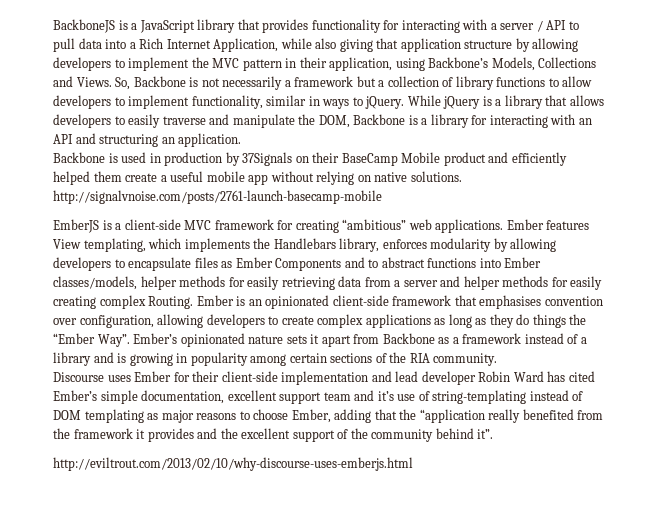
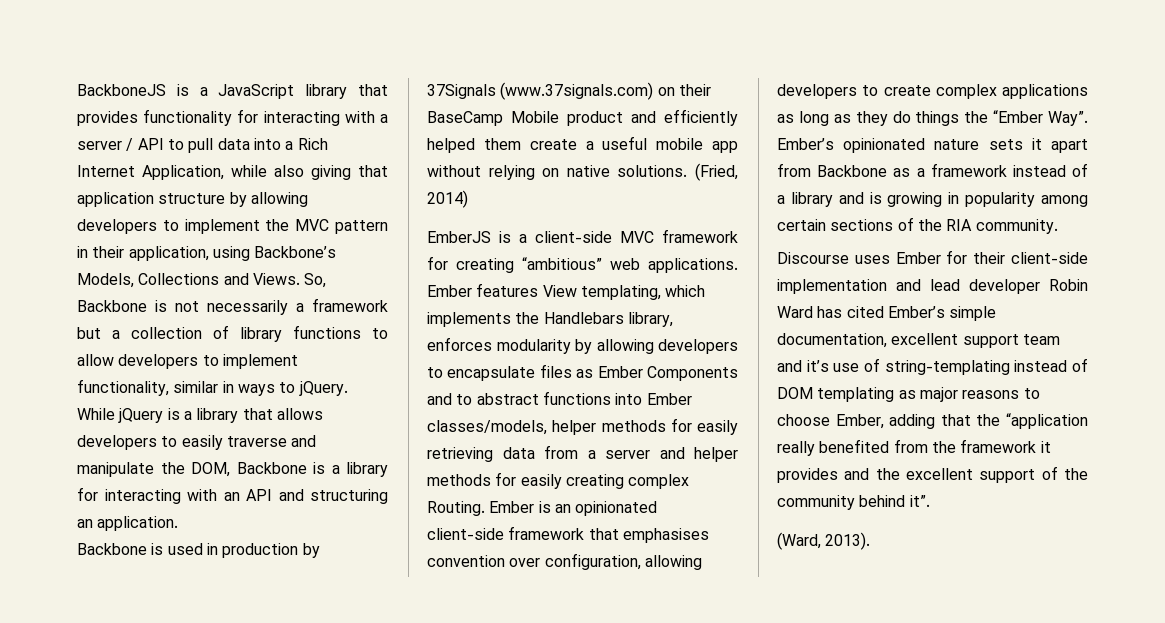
(293, 159) none -> [500,82,654,100] (www.37signals.com)
[53,190,382,204] http://signalvnoise.com/posts/2761-launch-basecamp-mobile -> [695,163,738,181] [427,190,468,208] (Fried, 2014)
[53,457,413,471] http://eviltrout.com/2013/02/10/why-discourse-uses-emberjs.html -> [777,532,871,550] (Ward, 2013).

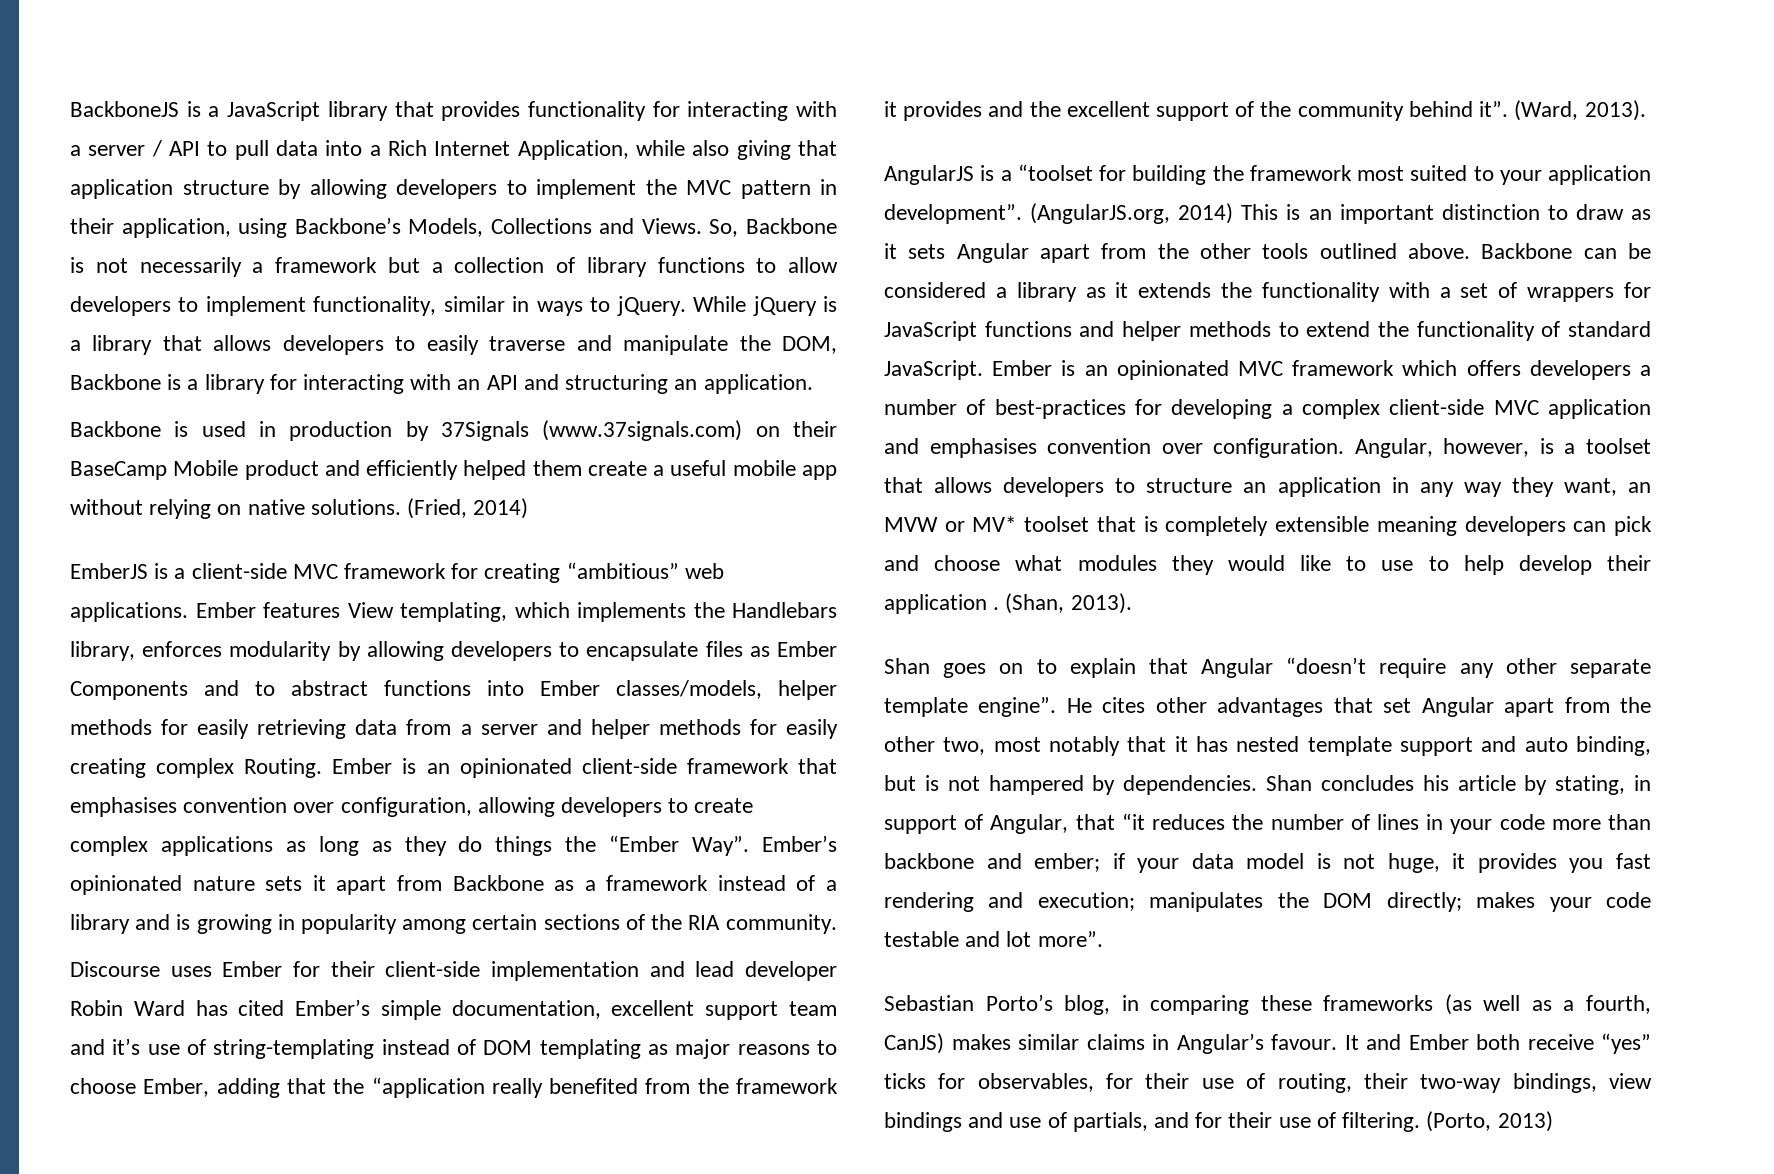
(930, 501) // -> (1509, 109) none
(871, 541) none -> [884,164,1651,185] [884,203,1652,224] [884,243,1651,263] [884,282,1651,302] [884,321,1651,341] [884,360,1651,380] [884,399,1651,419] [884,438,1651,458] [884,477,1651,497] [884,516,1652,536] [884,555,1651,575] [884,593,1132,614] [884,657,1651,678] [884,697,1651,717] [884,736,1651,756] [884,775,1651,795] [884,813,1651,834] [884,853,1651,873] [884,892,1651,912] [884,931,1103,947] [884,994,1651,1015] [884,1033,1651,1054] [884,1073,1652,1093] [884,1111,1553,1132] // AngularJS is a “toolset for building the framework most suited to your application development”. (AngularJS.org, 2014) This is an important distinction to draw as it sets Angular apart from the other tools outlined above. Backbone can be considered a library as it extends the functionality with a set of wrappers for JavaScript functions and helper methods to extend the functionality of standard JavaScript. Ember is an opinionated MVC framework which offers developers a number of best-practices for developing a complex client-side MVC application and emphasises convention over configuration. Angular, however, is a toolset that allows developers to structure an application in any way they want, an MVW or MV* toolset that is completely extensible meaning developers can pick and choose what modules they would like to use to help develop their application . (Shan, 2013). // Shan goes on to explain that Angular “doesn’t require any other separate template engine”. He cites other advantages that set Angular apart from the other two, most notably that it has nested template support and auto binding, but is not hampered by dependencies. Shan concludes his article by stating, in support of Angular, that “it reduces the number of lines in your code more than backbone and ember; if your data model is not huge, it provides you fast rendering and execution; manipulates the DOM directly; makes your code testable and lot more”. // Sebastian Porto’s blog, in comparing these frameworks (as well as a fourth, CanJS) makes similar claims in Angular’s favour. It and Ember both receive “yes” ticks for observables, for their use of routing, their two-way bindings, view bindings and use of partials, and for their use of filtering. (Porto, 2013)

